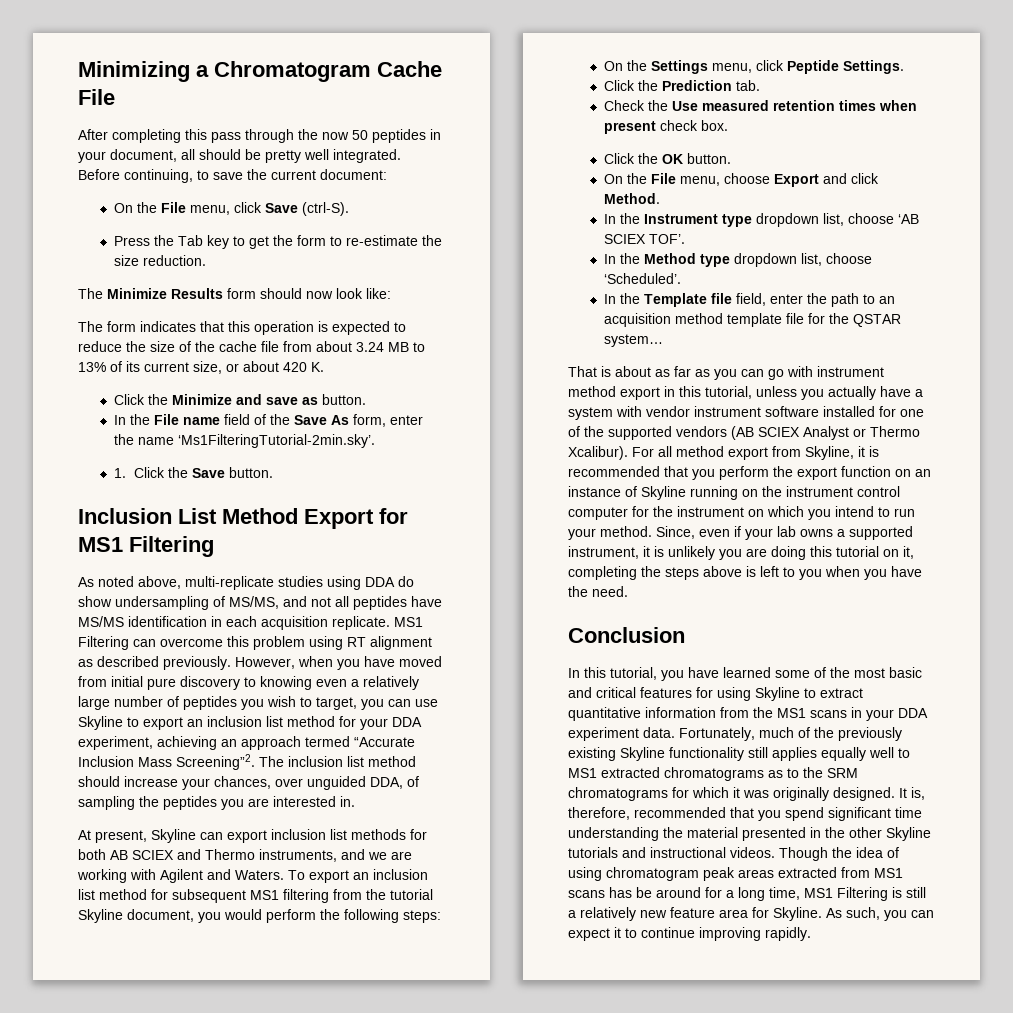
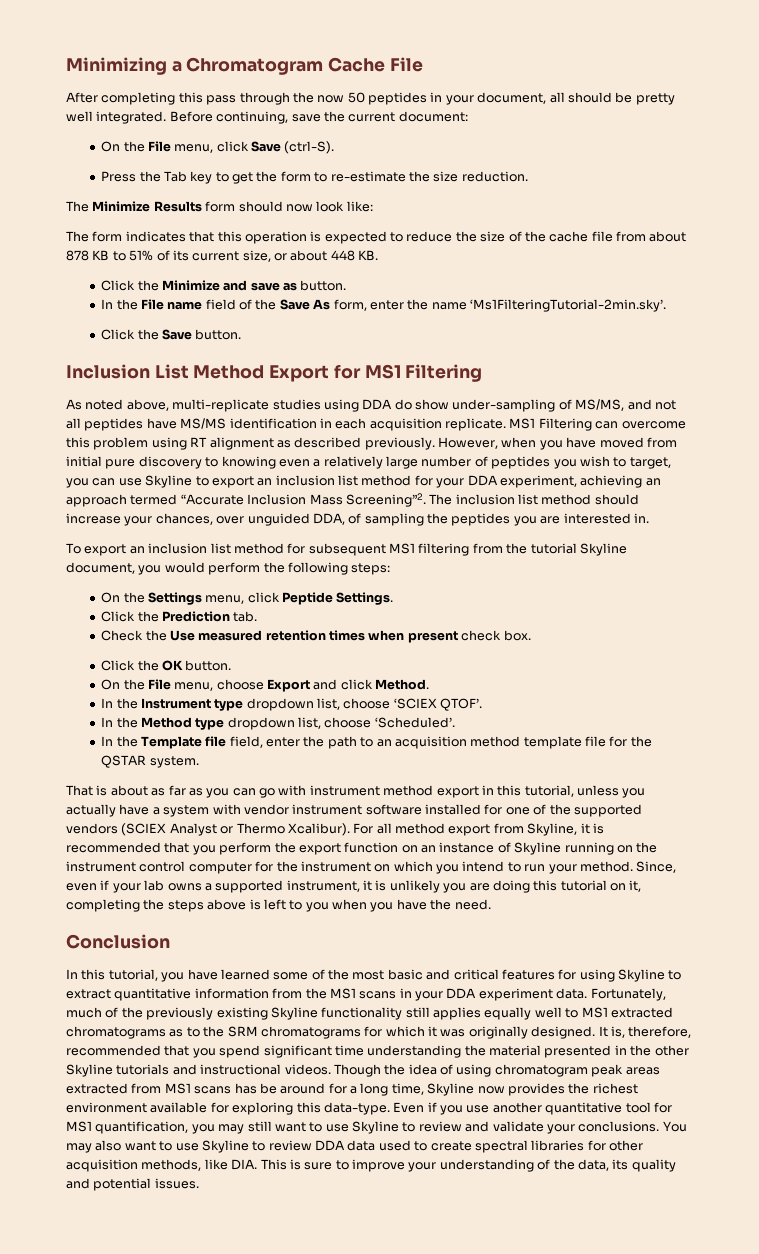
[197,170,209,180] to -> (289, 117) none
[356,342,425,352] [78,362,106,372] 3.24 MB to 13% -> [66,250,154,261] 878 KB to 51%
[283,362,324,372] 420 K. -> [330,250,379,261] 448 KB.
[113,468,126,478] 1. -> (667, 305) none
[115,596,209,610] undersampling -> [452,399,556,412] under-sampling
[78,829,427,843] [78,849,412,862] [77,869,284,883] At present, Skyline can export inclusion list methods for both AB SCIEX and Thermo instruments, and we are working with Agilent and Waters. -> (649, 518) none
[897,214,919,224] [603,234,685,244] ‘AB SCIEX TOF’. -> [393,698,483,711] ‘SCIEX QTOF’.
[603,334,663,347] system… -> [149,756,199,768] system.
[731,426,800,440] (AB SCIEX -> [121,823,167,836] (SCIEX
[804,887,926,901] [568,907,934,921] [568,927,811,941] MS1 Filtering is still a relatively new feature area for Skyline. As such, you can expect it to continue improving rapidly. -> [427,1083,638,1096] [66,1102,672,1115] [66,1121,687,1134] [66,1140,643,1153] [66,1159,676,1172] [66,1178,199,1191] Skyline now provides the richest environment available for exploring this data-type. Even if you use another quantitative tool for MS1 quantification, you may still want to use Skyline to review and validate your conclusions. You may also want to use Skyline to review DDA data used to create spectral libraries for other acquisition methods, like DIA. This is sure to improve your understanding of the data, its quality and potential issues.

